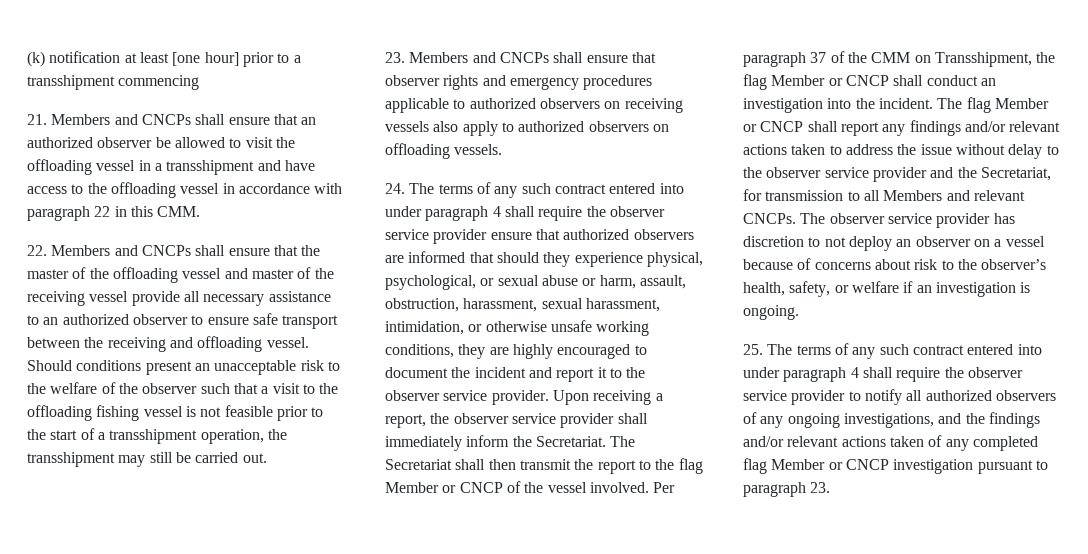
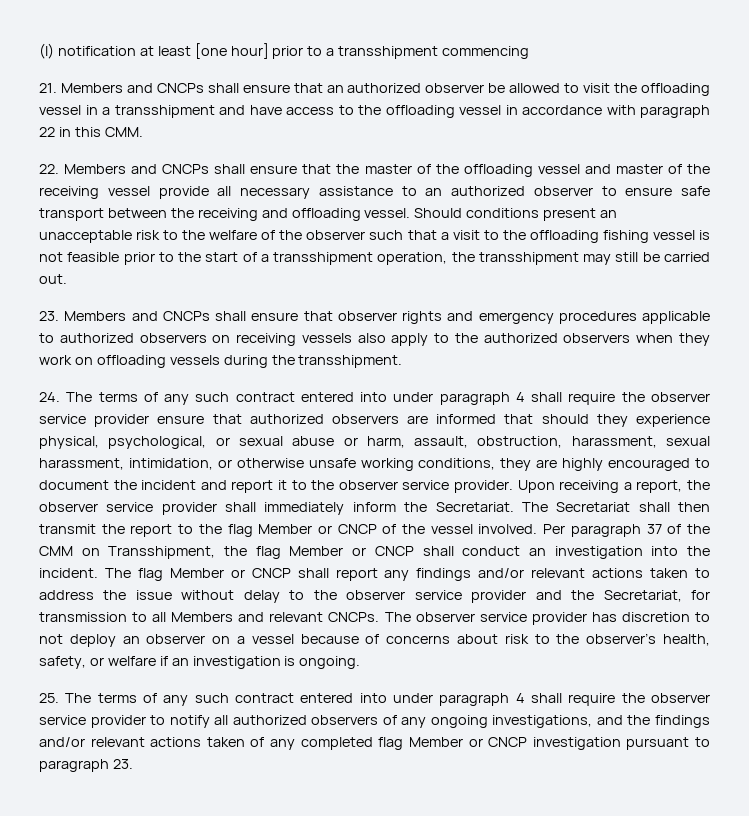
[27,51,45,67] (k) -> [39,43,54,59] (l)
[518,121,669,132] [385,143,503,159] authorized observers on offloading vessels. -> [454,333,710,346] [39,355,403,368] the authorized observers when they work on offloading vessels during the transshipment.

